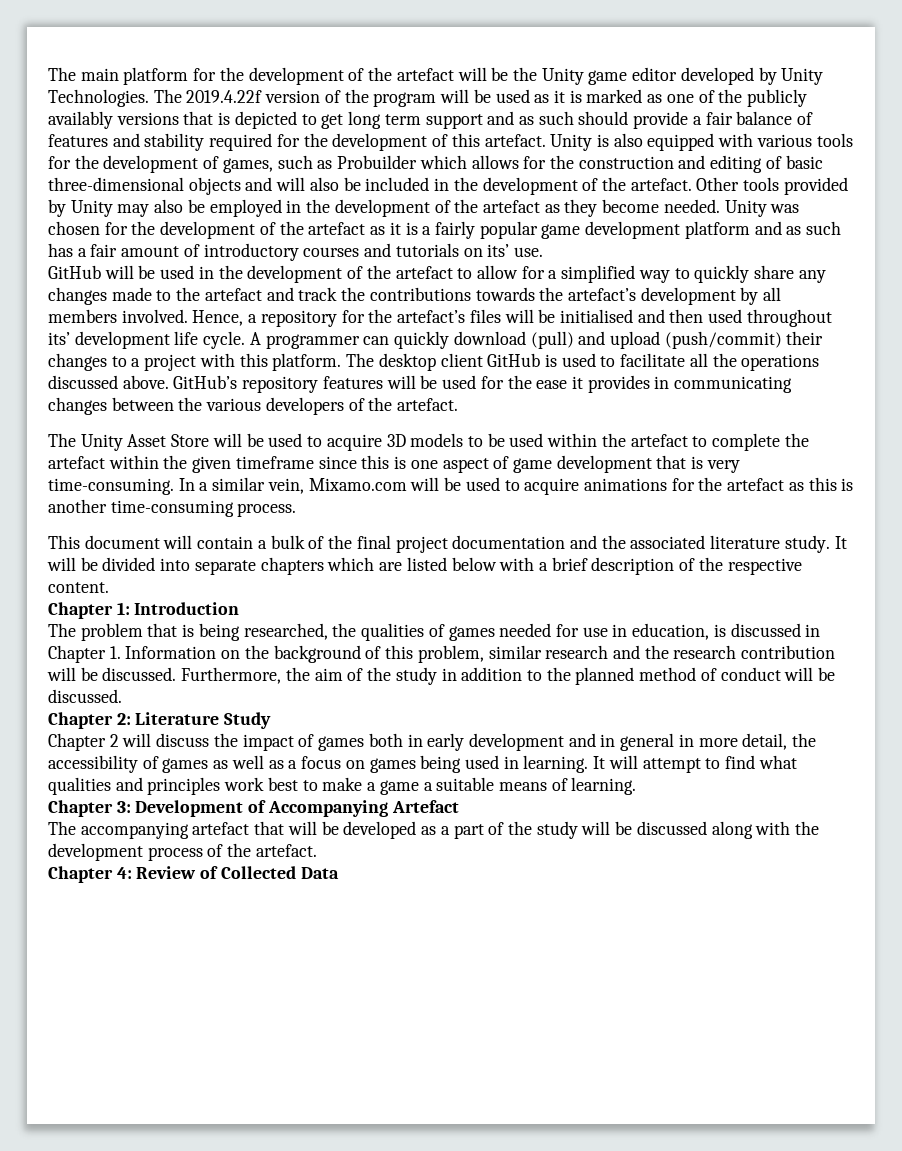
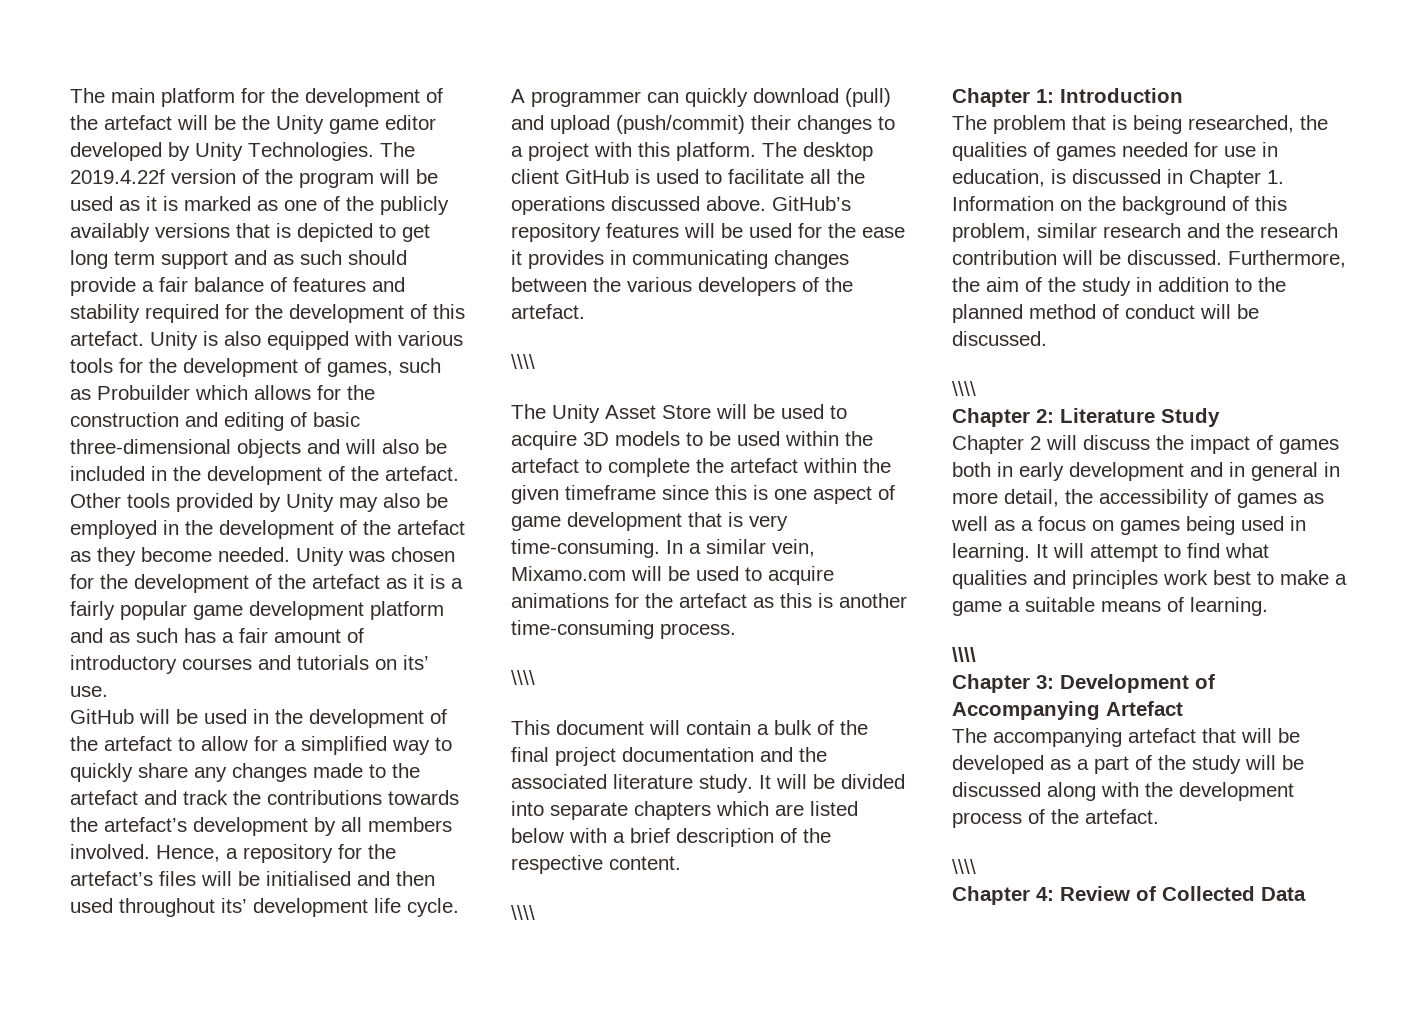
(459, 404) none -> [511,354,535,369] // \\\\
(297, 510) none -> [511,670,535,685] // \\\\
(109, 587) none -> [511,905,535,920] // \\\\
(122, 696) none -> [952,381,976,396] // \\\\
(637, 786) none -> [952,647,976,662] // \\\\
(317, 850) none -> [952,859,976,874] // \\\\

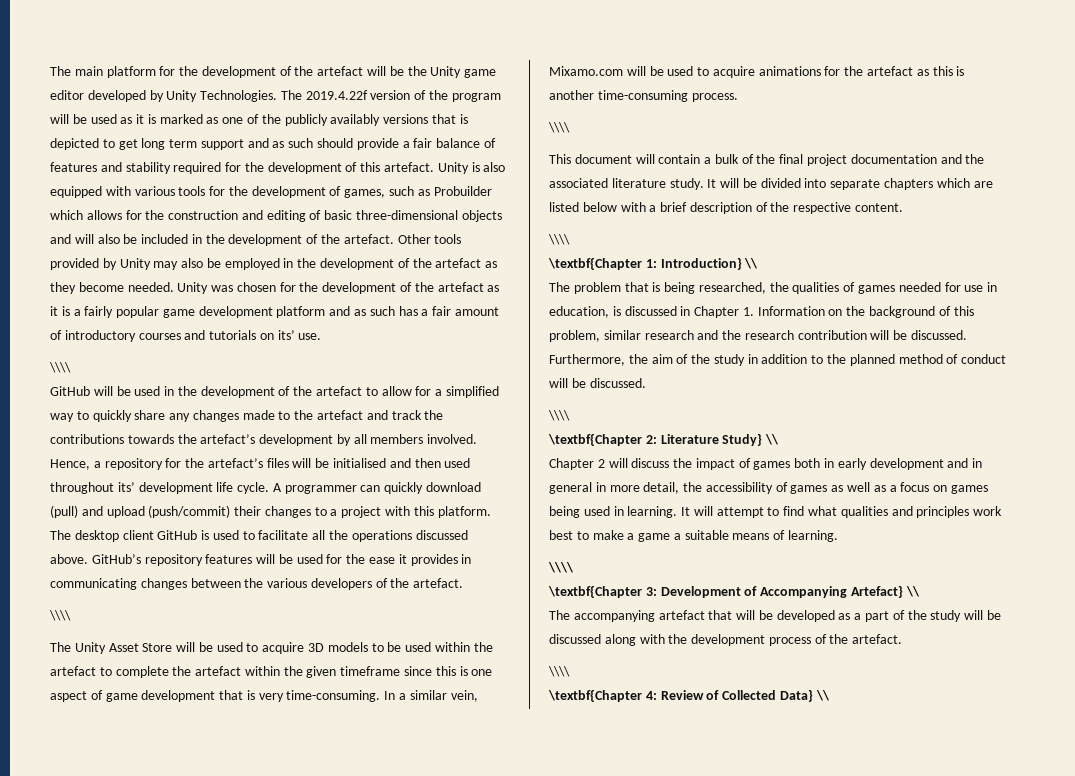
(108, 691) none -> [49,362,71,373] // \\\\
[952,88,1183,107] Chapter 1: Introduction -> [548,257,759,270] \textbf{Chapter 1: Introduction} \\
[952,408,1030,427] Chapter -> [548,433,642,446] \textbf{Chapter
[1161,408,1220,427] Study -> [722,433,780,446] Study} \\
[952,674,1030,693] Chapter -> [548,585,642,598] \textbf{Chapter
[1106,701,1183,716] Artefact -> [850,585,920,598] Artefact} \\
[952,886,1030,905] Chapter -> [548,689,642,702] \textbf{Chapter
[1261,887,1306,901] Data -> [779,689,830,702] Data} \\

